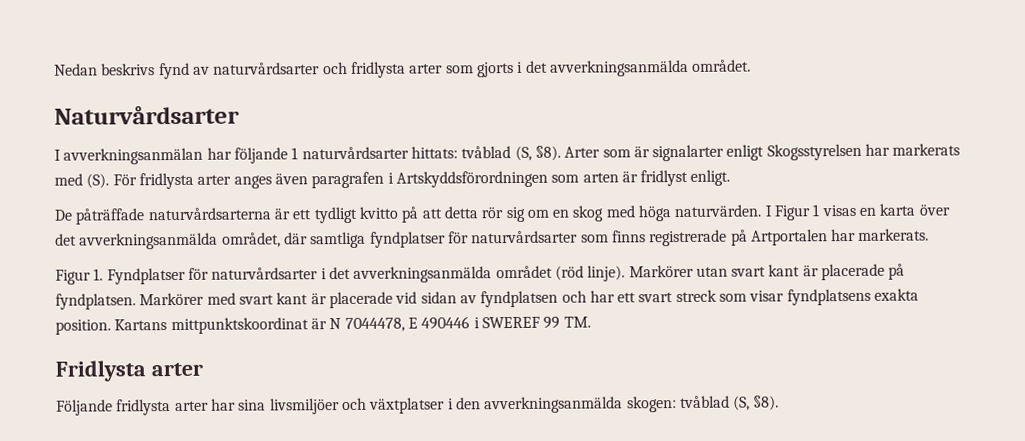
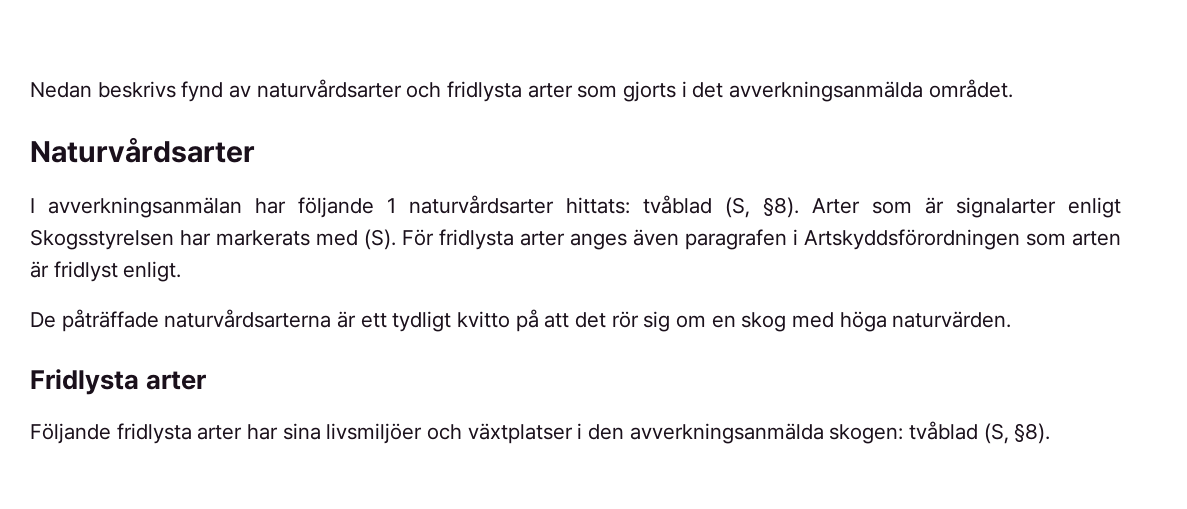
[443,206,478,219] detta -> [575,312,607,328] det
[764,203,950,221] [55,228,930,250] [55,263,906,285] [55,288,920,310] [55,316,591,335] I Figur 1 visas en karta över det avverkningsanmälda området, där samtliga fyndplatser för naturvårdsarter som finns registrerade på Artportalen har markerats. // Figur 1. Fyndplatser för naturvårdsarter i det avverkningsanmälda området (röd linje). Markörer utan svart kant är placerade på fyndplatsen. Markörer med svart kant är placerade vid sidan av fyndplatsen och har ett svart streck som visar fyndplatsens exakta position. Kartans mittpunktskoordinat är N 7044478, E 490446 i SWEREF 99 TM. -> (1012, 319) none

